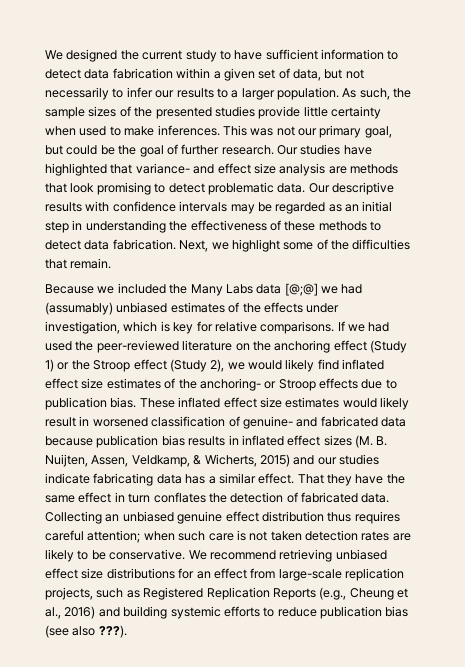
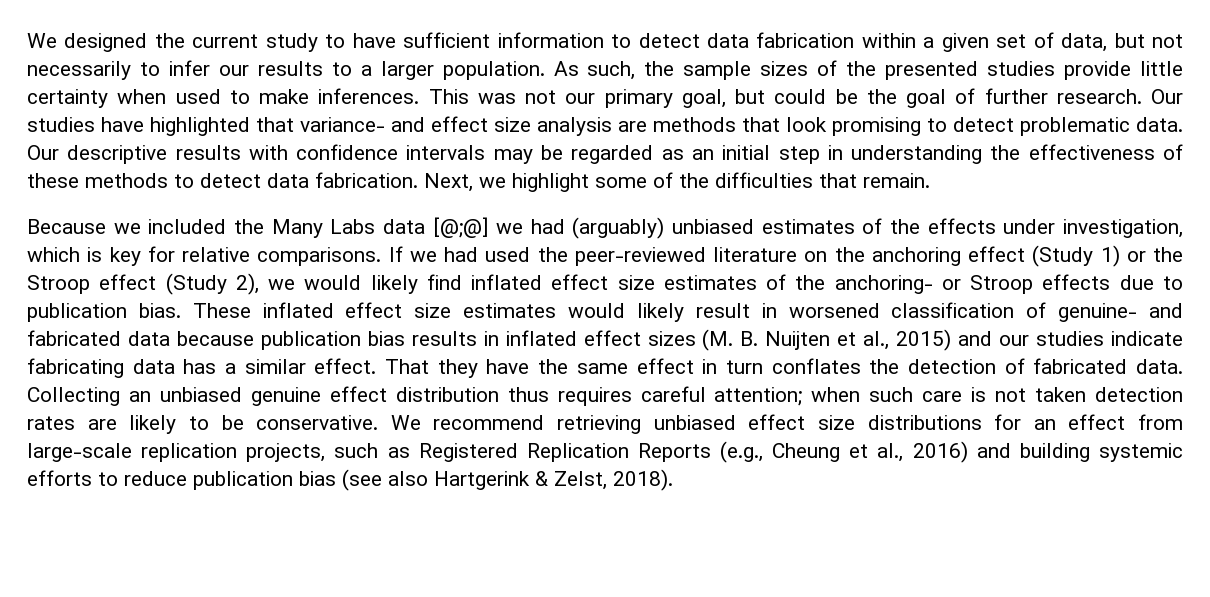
[45,302,113,315] (assumably) -> [572,217,665,239] (arguably)
[45,454,257,467] Nuijten, Assen, Veldkamp, & Wicherts, -> [765,331,890,350] Nuijten et al.,
[98,625,127,638] ???). -> [434,469,673,491] Hartgerink & Zelst, 2018).

